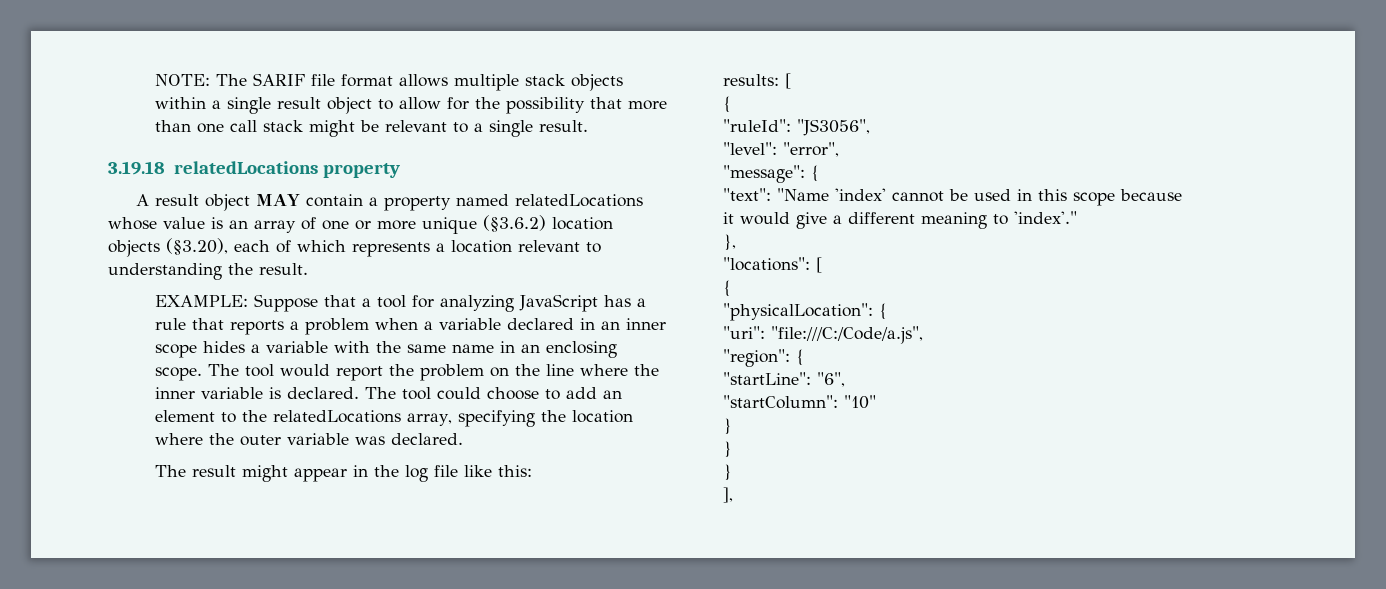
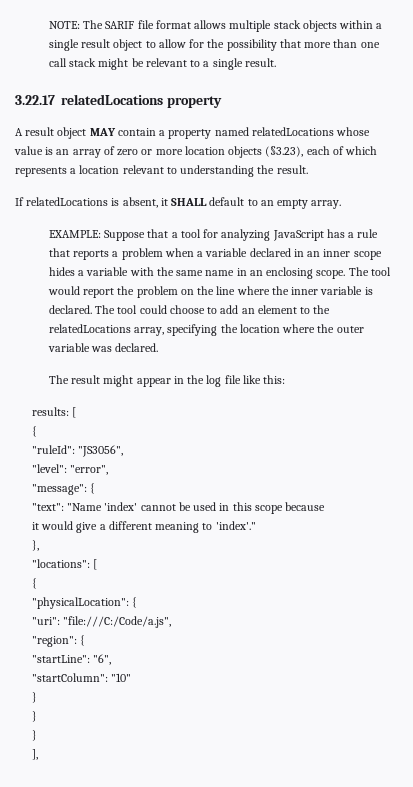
[108,161,165,175] 3.19.18 -> [15,95,55,105] 3.22.17
[322,220,349,230] one -> [117,149,139,156] zero
[422,215,546,234] unique (§3.6.2) -> (183, 152) none
[166,238,228,255] (§3.20), -> [265,146,304,157] (§3.23),
(308, 269) none -> [15,197,342,209] // If relatedLocations is absent, it SHALL default to an empty array.

